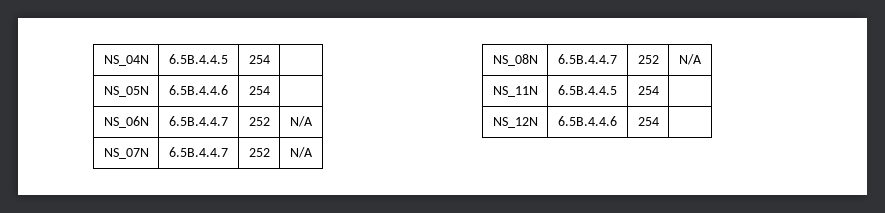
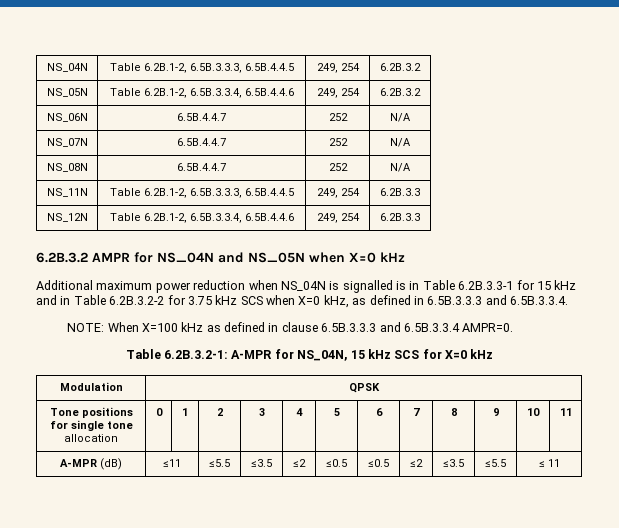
[169,54,228,64] [248,55,270,64] 6.5B.4.4.5 | 254 | -> [109,63,294,73] [316,63,360,73] [380,63,421,71] Table 6.2B.1-2, 6.5B.3.3.3, 6.5B.4.4.5 | 249, 254 | 6.2B.3.2
[169,85,228,95] [248,86,270,95] 6.5B.4.4.6 | 254 | -> [109,88,294,98] [316,88,360,98] [380,88,421,96] Table 6.2B.1-2, 6.5B.3.3.4, 6.5B.4.4.6 | 249, 254 | 6.2B.3.2
[558,85,617,95] [637,86,659,95] 6.5B.4.4.5 | 254 | -> [109,188,294,198] [316,188,360,198] [380,188,420,196] Table 6.2B.1-2, 6.5B.3.3.3, 6.5B.4.4.5 | 249, 254 | 6.2B.3.3
[558,116,617,126] [637,117,659,126] 6.5B.4.4.6 | 254 | -> [109,213,294,223] [316,213,360,223] [380,213,420,221] [36,252,405,263] [36,280,577,293] [36,295,568,308] [67,322,514,332] [125,349,494,361] [59,382,123,391] [348,383,380,393] [49,407,133,418] [49,420,133,431] [64,434,118,442] [155,408,163,416] [182,408,188,416] [216,408,223,416] [258,408,265,416] [296,408,303,416] [333,408,340,416] [375,408,383,416] [413,408,420,416] [450,408,457,416] [492,408,499,416] [527,408,540,416] [559,408,572,416] [60,458,122,470] [163,459,181,467] [209,459,230,467] [251,459,272,467] [293,459,306,467] [326,459,347,467] [368,459,389,467] [410,459,423,467] [443,459,464,467] [485,459,506,467] [538,459,560,467] Table 6.2B.1-2, 6.5B.3.3.4, 6.5B.4.4.6 | 249, 254 | 6.2B.3.3 // 6.2B.3.2 AMPR for NS_04N and NS_05N when X=0 kHz // Additional maximum power reduction when NS_04N is signalled is in Table 6.2B.3.3-1 for 15 kHz and in Table 6.2B.3.2-2 for 3.75 kHz SCS when X=0 kHz, as defined in 6.5B.3.3.3 and 6.5B.3.3.4. // NOTE: When X=100 kHz as defined in clause 6.5B.3.3.3 and 6.5B.3.3.4 AMPR=0. // Table 6.2B.3.2-1: A-MPR for NS_04N, 15 kHz SCS for X=0 kHz // Modulation | QPSK // Tone positions for single tone allocation | 0 | 1 | 2 | 3 | 4 | 5 | 6 | 7 | 8 | 9 | 10 | 11 // A-MPR (dB) | ≤11 | ≤5.5 | ≤3.5 | ≤2 | ≤0.5 | ≤0.5 | ≤2 | ≤3.5 | ≤5.5 | ≤ 11

